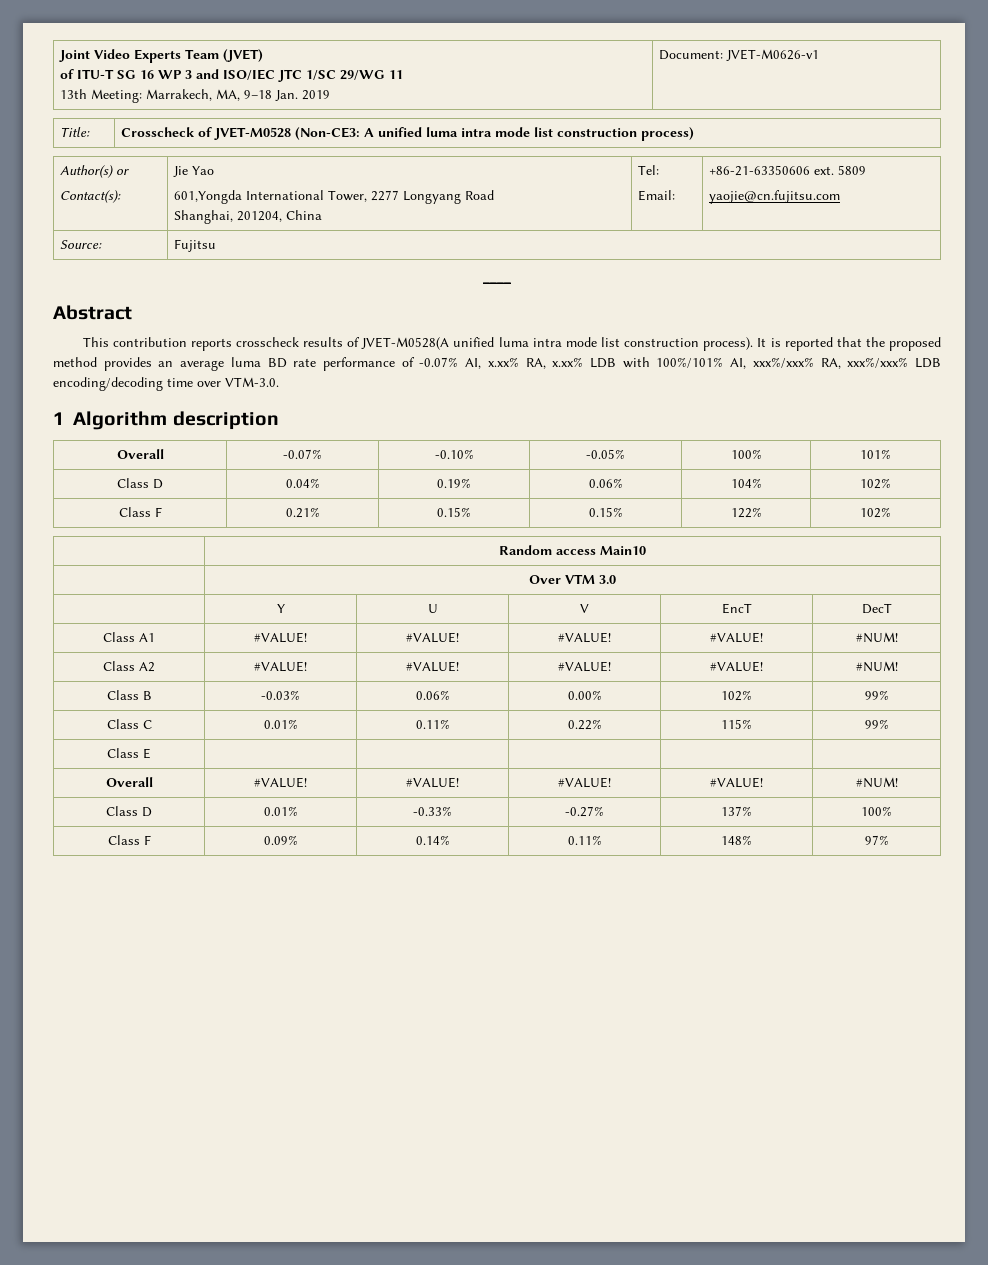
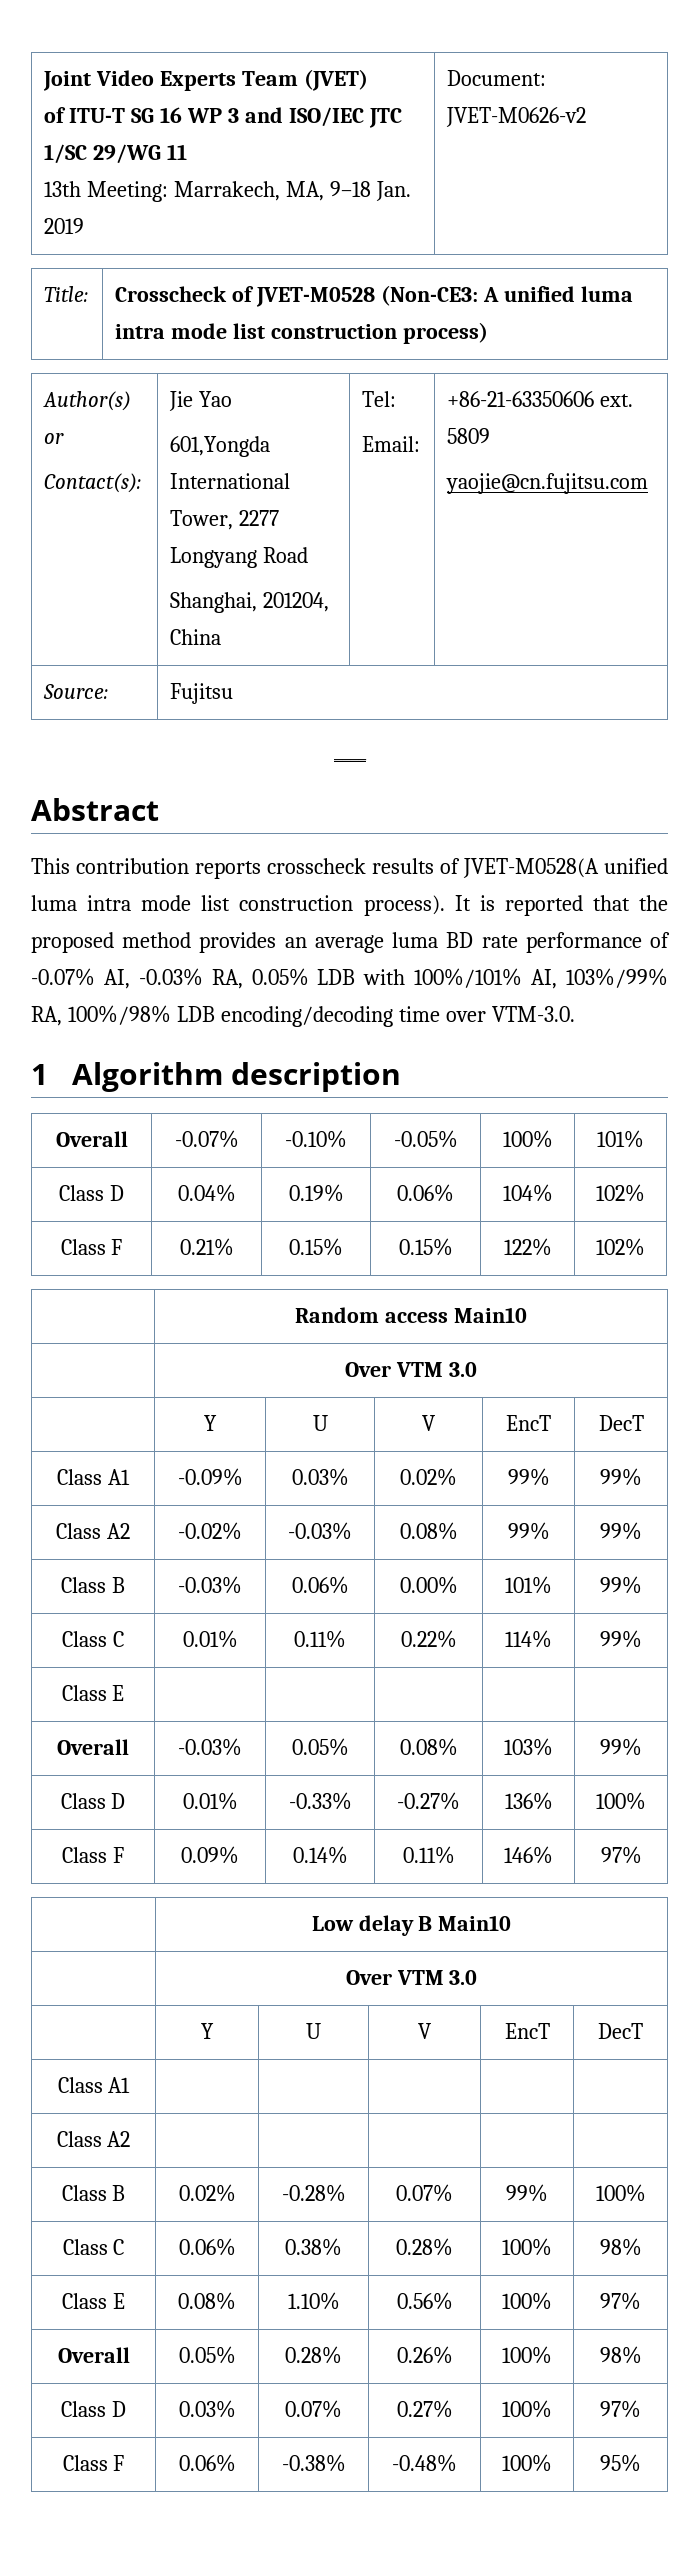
[726,49,820,61] JVET-M0626-v1 -> [446,107,587,127] JVET-M0626-v2
[487,357,584,369] x.xx% RA, x.xx% -> [138,968,309,989] -0.03% RA, 0.05%
[752,357,909,369] xxx%/xxx% RA, xxx%/xxx% -> [566,968,669,988] [31,1005,171,1026] 103%/99% RA, 100%/98%
[254,632,307,643] [406,632,459,643] [558,632,611,643] [710,632,763,643] [855,632,898,643] [103,661,155,672] [254,661,307,672] [406,661,459,672] [558,661,611,672] [710,661,763,672] [855,661,898,672] #VALUE! | #VALUE! | #VALUE! | #VALUE! | #NUM! // Class A2 | #VALUE! | #VALUE! | #VALUE! | #VALUE! | #NUM! -> [177,1468,243,1486] [291,1468,349,1486] [400,1468,457,1486] [507,1468,550,1486] [600,1468,642,1486] [56,1523,130,1539] [178,1522,242,1540] [288,1522,352,1540] [399,1522,458,1540] [507,1522,550,1540] [600,1522,642,1540] -0.09% | 0.03% | 0.02% | 99% | 99% // Class A2 | -0.02% | -0.03% | 0.08% | 99% | 99%
[721,690,752,701] 102% -> [505,1576,552,1594] 101%
[721,719,752,729] 115% -> [505,1630,552,1648] 114%
[254,777,307,788] [406,777,459,788] [558,777,611,788] [710,777,763,788] [855,777,898,788] #VALUE! | #VALUE! | #VALUE! | #VALUE! | #NUM! -> [178,1738,242,1756] [291,1738,349,1756] [399,1738,458,1756] [504,1738,553,1756] [600,1738,642,1756] -0.03% | 0.05% | 0.08% | 103% | 99%
[721,806,752,816] 137% -> [504,1792,553,1810] 136%
[721,835,752,845] [864,835,889,845] 148% | 97% -> [504,1846,553,1864] [600,1846,642,1864] [311,1915,512,1936] [345,1970,478,1985] [201,2023,214,2039] [306,2023,321,2039] [418,2023,432,2039] [504,2023,550,2039] [598,2023,643,2039] [57,2077,131,2093] [56,2131,131,2147] [61,2185,126,2201] [178,2184,236,2202] [281,2184,346,2202] [396,2184,453,2202] [506,2184,548,2202] [595,2184,646,2202] [62,2239,125,2255] [178,2238,236,2256] [285,2238,342,2256] [396,2238,453,2256] [502,2238,552,2256] [599,2238,642,2256] [62,2293,125,2309] [178,2292,236,2310] [287,2292,340,2310] [396,2292,453,2310] [502,2292,552,2310] [600,2292,641,2310] [57,2347,130,2363] [178,2346,236,2364] [285,2346,342,2364] [396,2346,453,2364] [502,2346,552,2364] [599,2346,642,2364] [61,2401,126,2417] [178,2400,236,2418] [285,2400,342,2418] [396,2400,453,2418] [502,2400,552,2418] [600,2400,641,2418] [62,2455,125,2471] [178,2454,236,2472] [281,2454,346,2472] [392,2454,457,2472] [502,2454,552,2472] [600,2454,641,2472] 146% | 97% // | Low delay B Main10 // | Over VTM 3.0 // | Y | U | V | EncT | DecT // Class A1 | | | | | // Class A2 | | | | | // Class B | 0.02% | -0.28% | 0.07% | 99% | 100% // Class C | 0.06% | 0.38% | 0.28% | 100% | 98% // Class E | 0.08% | 1.10% | 0.56% | 100% | 97% // Overall | 0.05% | 0.28% | 0.26% | 100% | 98% // Class D | 0.03% | 0.07% | 0.27% | 100% | 97% // Class F | 0.06% | -0.38% | -0.48% | 100% | 95%

